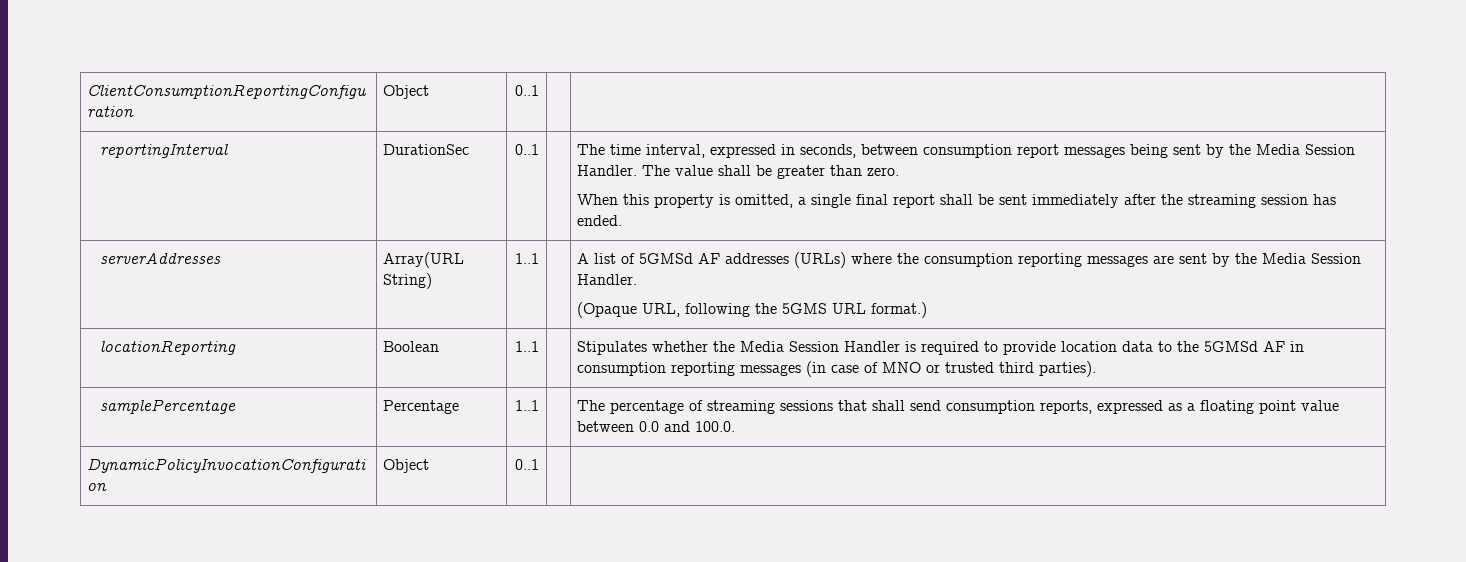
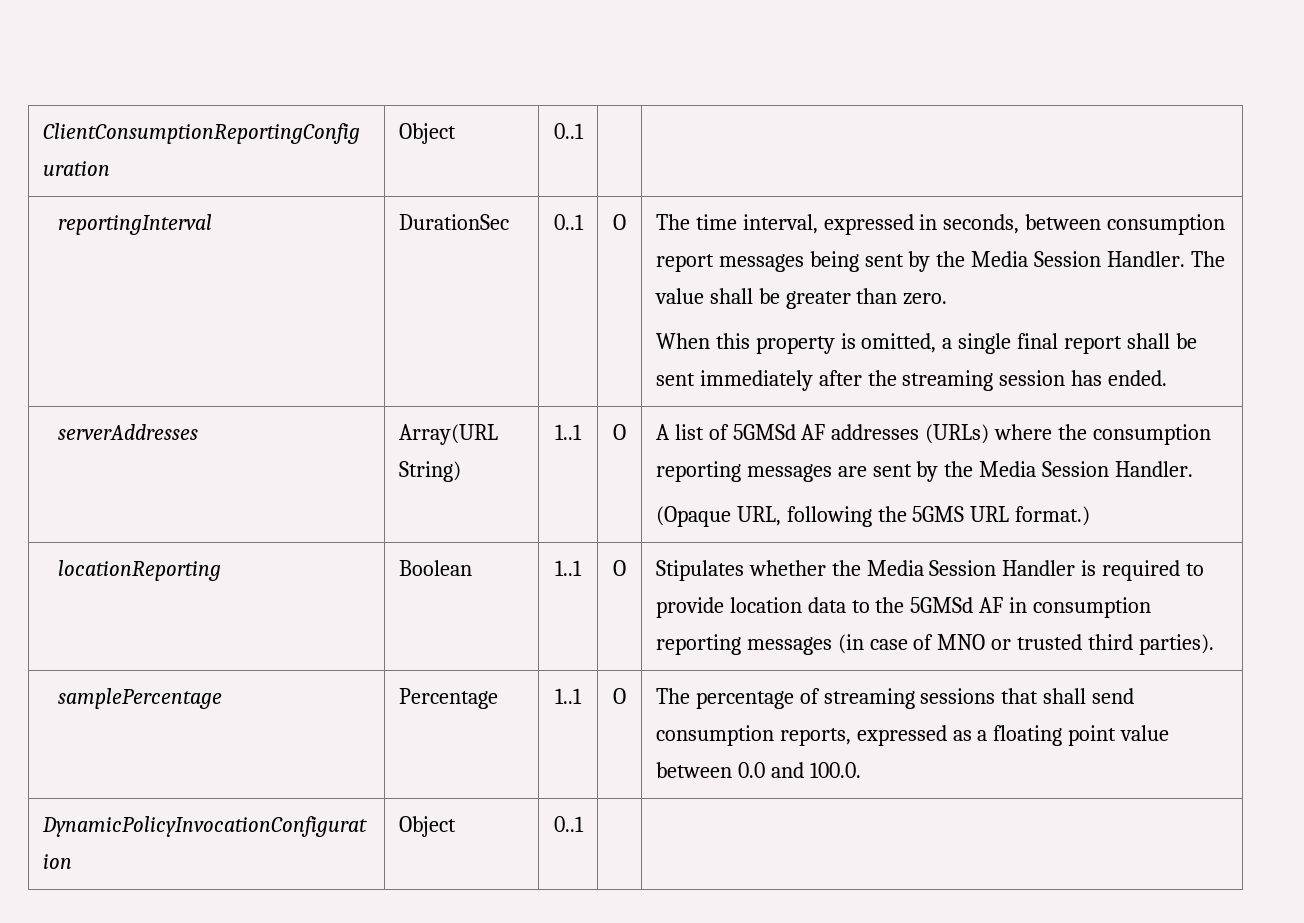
(539, 149) none -> [613,214,626,230] O
(539, 258) none -> [613,424,626,440] O
(539, 346) none -> [613,560,626,576] O
(539, 405) none -> [613,688,626,704] O

